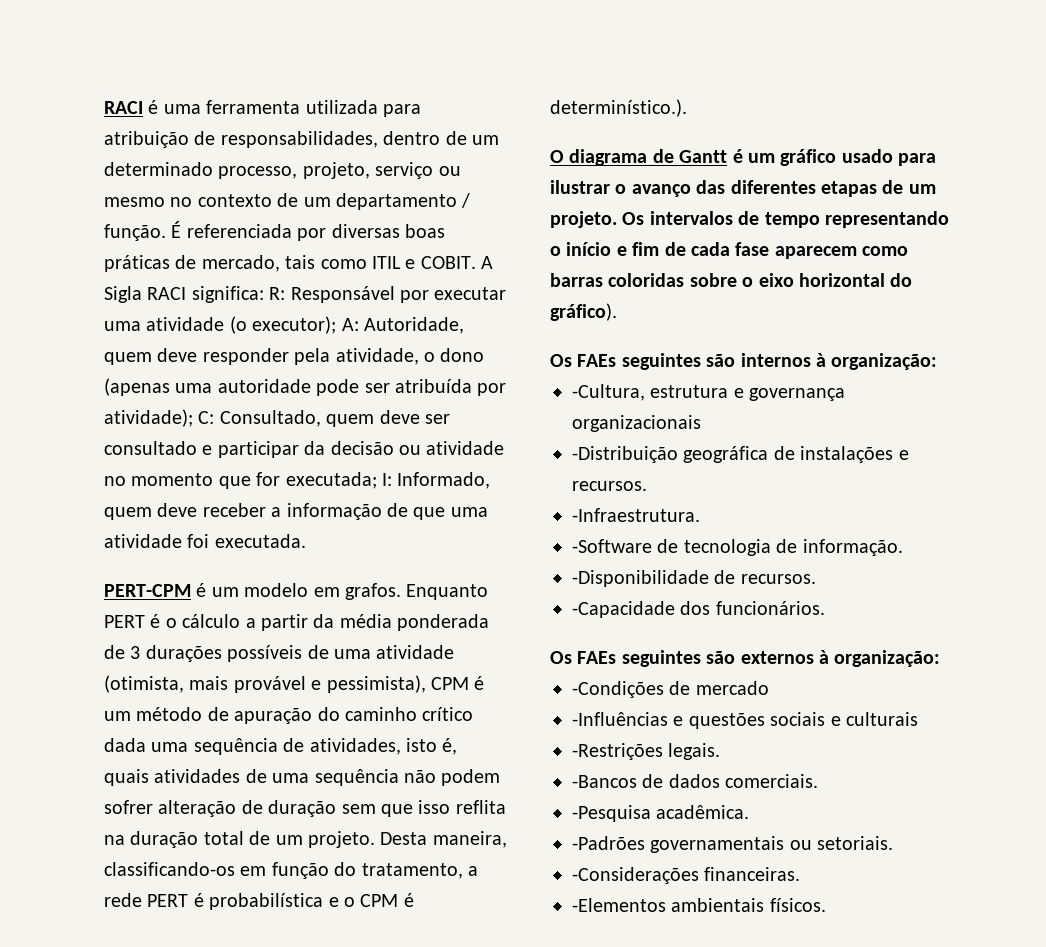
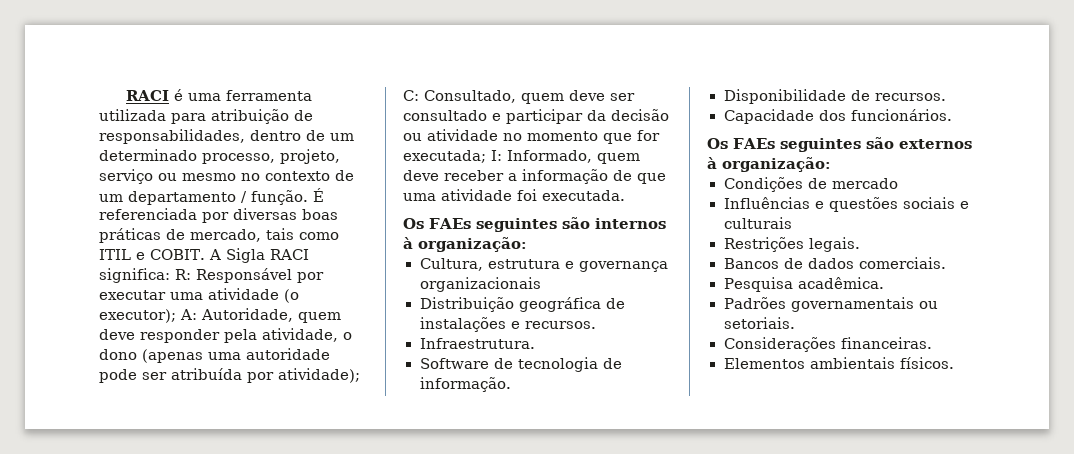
[104,583,489,600] [104,614,490,631] [104,645,455,662] [104,675,485,693] [104,707,474,724] [104,738,458,755] [104,769,501,786] [104,800,506,817] [104,831,507,848] [104,862,478,879] [104,893,414,910] [550,99,687,117] [550,149,937,166] [550,180,936,197] [550,211,949,228] [550,242,909,259] [550,273,913,287] [550,303,617,321] // PERT-CPM é um modelo em grafos. Enquanto PERT é o cálculo a partir da média ponderada de 3 durações possíveis de uma atividade (otimista, mais provável e pessimista), CPM é um método de apuração do caminho crítico dada uma sequência de atividades, isto é, quais atividades de uma sequência não podem sofrer alteração de duração sem que isso reflita na duração total de um projeto. Desta maneira, classificando-os em função do tratamento, a rede PERT é probabilística e o CPM é determinístico.). // O diagrama de Gantt é um gráfico usado para ilustrar o avanço das diferentes etapas de um projeto. Os intervalos de tempo representando o início e fim de cada fase aparecem como barras coloridas sobre o eixo horizontal do gráfico). -> (625, 195) none
[572,384,645,401] -Cultura, -> [419,258,483,271] Cultura,
[572,446,678,463] -Distribuição -> [419,297,514,312] Distribuição
[572,508,700,522] [572,539,652,553] -Infraestrutura. // -Software -> [419,338,535,349] [419,358,489,369] Infraestrutura. // Software
[572,570,709,587] -Disponibilidade -> [723,89,846,104] Disponibilidade
[572,601,675,618] -Capacidade -> [723,109,814,124] Capacidade
[572,681,664,698] -Condições -> [723,177,803,192] Condições
[572,712,668,726] -Influências -> [723,197,810,209] Influências
[572,743,663,760] -Restrições -> [723,237,804,252] Restrições
[572,775,637,788] -Bancos -> [723,258,779,269] Bancos
[572,805,651,822] -Pesquisa -> [723,277,793,292] Pesquisa
[572,836,645,850] -Padrões -> [723,297,786,309] Padrões
[572,867,699,884] -Considerações -> [723,337,836,352] Considerações
[572,898,666,912] -Elementos -> [723,358,805,369] Elementos

